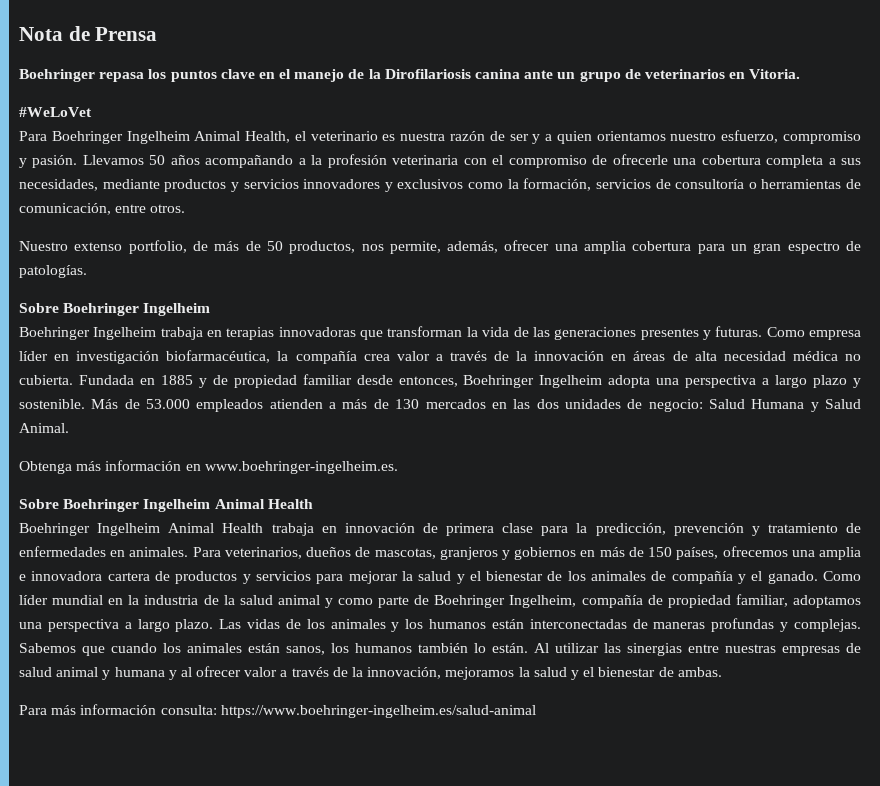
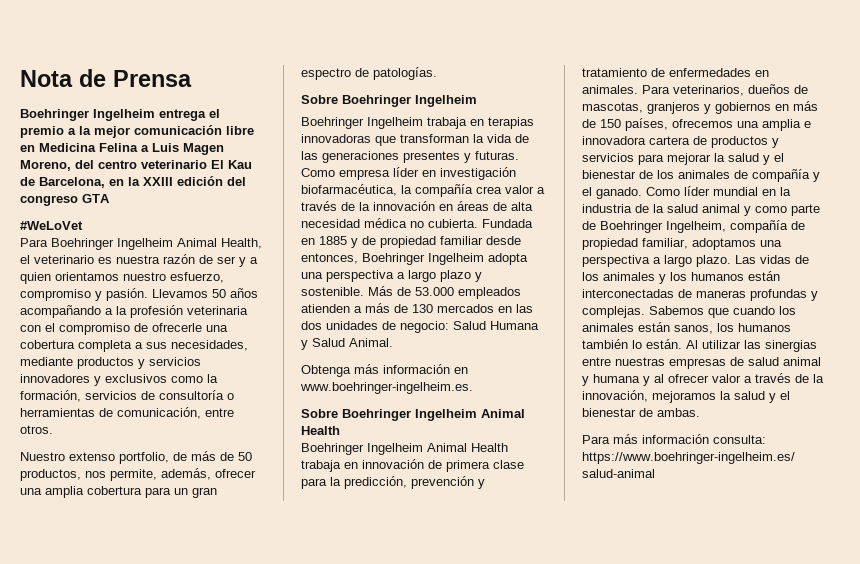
[99,69,801,82] repasa los puntos clave en el manejo de la Dirofilariosis canina ante un grupo de veterinarios en Vitoria. -> [93,109,220,121] [20,125,254,138] [20,143,224,155] [20,160,252,171] [20,176,246,188] [20,194,110,206] Ingelheim entrega el premio a la mejor comunicación libre en Medicina Felina a Luis Magen Moreno, del centro veterinario El Kau de Barcelona, en la XXIII edición del congreso GTA

